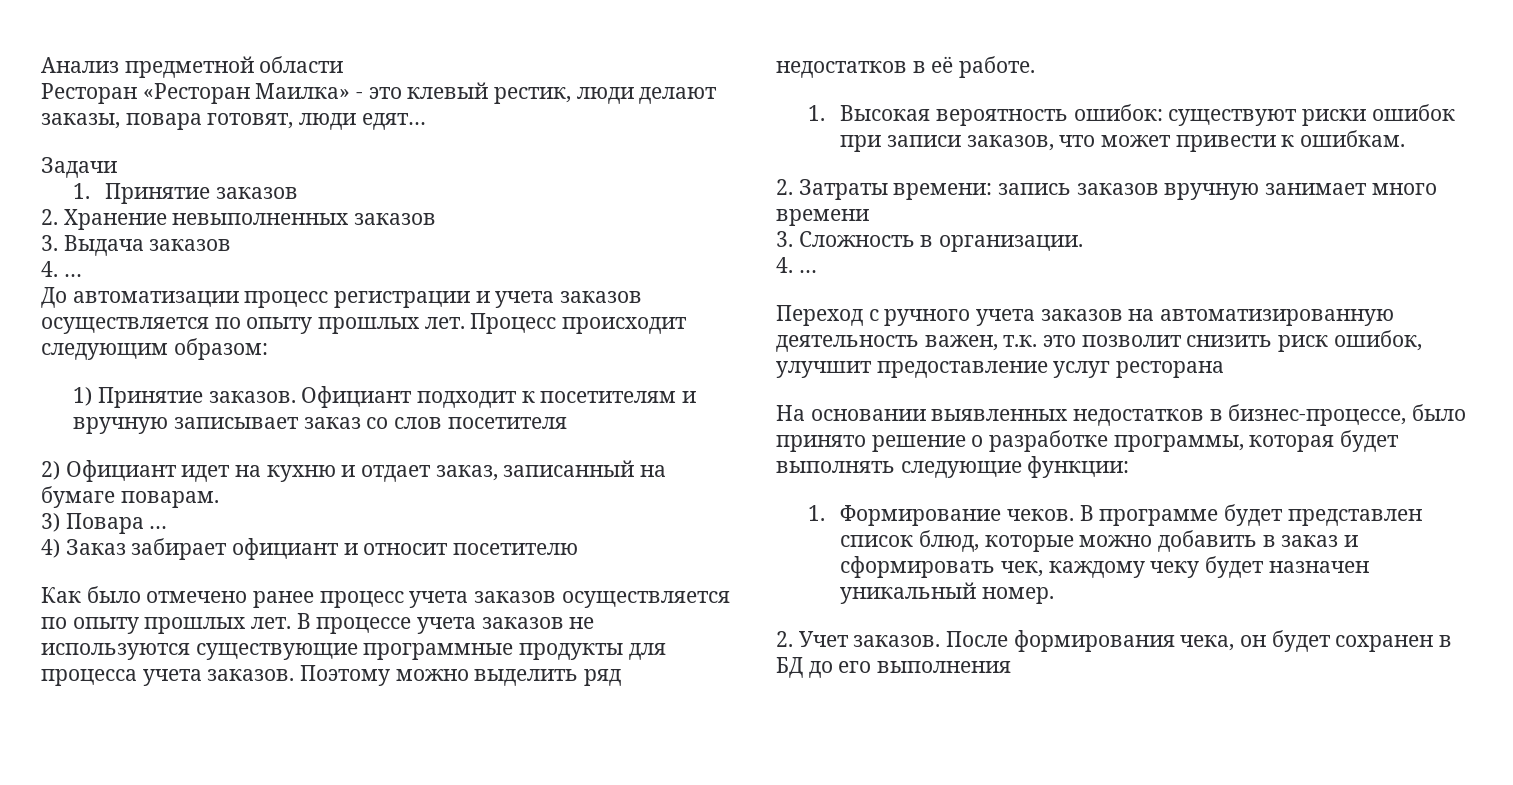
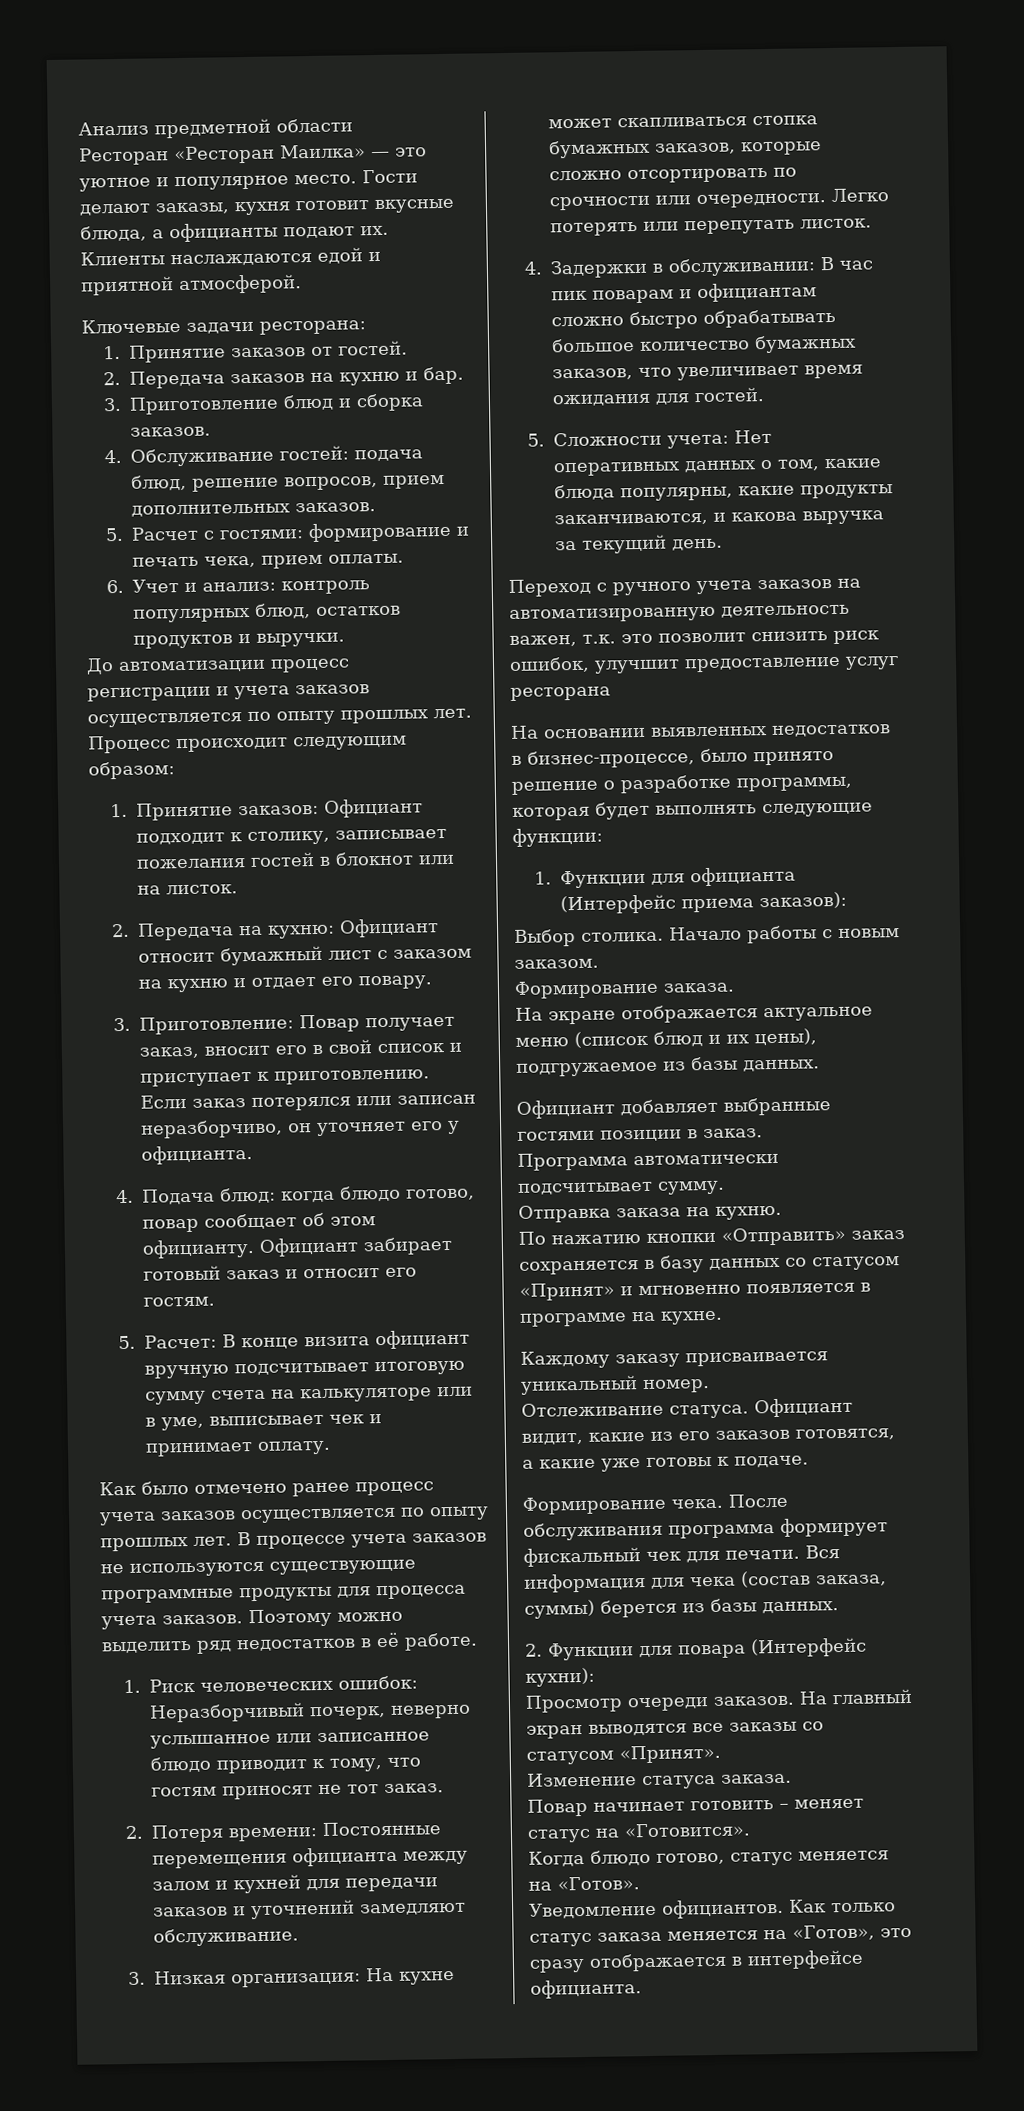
[356,82,718,104] [41,113,426,130] [41,157,117,178] - это клевый рестик, люди делают заказы, повара готовят, люди едят… // Задачи -> [371,147,427,158] [79,169,418,192] [79,198,455,216] [80,222,389,243] [80,247,381,267] [81,274,302,296] [81,319,366,335] — это уютное и популярное место. Гости делают заказы, кухня готовит вкусные блюда, а официанты подают их. Клиенты наслаждаются едой и приятной атмосферой. // Ключевые задачи ресторана:
[41,209,437,230] [41,235,232,256] [41,261,82,277] // 2. Хранение невыполненных заказов // 3. Выдача заказов // 4. … -> [311,340,409,357] [103,366,465,389] [103,393,425,415] [130,426,212,437] [104,445,424,467] [131,474,446,492] [131,502,377,517] [105,521,471,543] [132,553,405,569] [106,579,371,595] [133,603,402,623] [133,632,346,649] от гостей. // 2. Передача заказов на кухню и бар. // 3. Приготовление блюд и сборка заказов. // 4. Обслуживание гостей: подача блюд, решение вопросов, прием дополнительных заказов. // 5. Расчет с гостями: формирование и печать чека, прием оплаты. // 6. Учет и анализ: контроль популярных блюд, остатков продуктов и выручки.
[73,386,696,408] [73,417,567,434] [41,460,667,482] [41,486,219,508] [41,513,168,534] [41,538,579,560] 1) Принятие заказов. Официант подходит к посетителям и вручную записывает заказ со слов посетителя // 2) Официант идет на кухню и отдает заказ, записанный на бумаге поварам. // 3) Повара … // 4) Заказ забирает официант и относит посетителю -> [110,798,424,821] [136,828,448,846] [136,851,456,869] [137,884,239,895] [111,918,440,941] [138,945,473,966] [138,975,433,993] [113,1014,456,1035] [139,1039,463,1059] [140,1069,431,1087] [140,1094,477,1112] [140,1119,461,1139] [141,1144,254,1165] [116,1185,476,1205] [142,1212,377,1233] [142,1236,454,1259] [143,1265,418,1281] [143,1296,216,1307] [118,1329,471,1350] [144,1360,466,1379] [145,1386,474,1405] [145,1414,383,1431] [145,1440,332,1457] 1. Принятие заказов: Официант подходит к столику, записывает пожелания гостей в блокнот или на листок. // 2. Передача на кухню: Официант относит бумажный лист с заказом на кухню и отдает его повару. // 3. Приготовление: Повар получает заказ, вносит его в свой список и приступает к приготовлению. Если заказ потерялся или записан неразборчиво, он уточняет его у официанта. // 4. Подача блюд: когда блюдо готово, повар сообщает об этом официанту. Официант забирает готовый заказ и относит его гостям. // 5. Расчет: В конце визита официант вручную подсчитывает итоговую сумму счета на калькуляторе или в уме, выписывает чек и принимает оплату.
[840,104,1455,126] [840,130,1406,152] [776,179,1437,200] [776,209,869,226] [776,231,1084,252] [776,257,817,273] Высокая вероятность ошибок: существуют риски ошибок при записи заказов, что может привести к ошибкам. // 2. Затраты времени: запись заказов вручную занимает много времени // 3. Сложность в организации. // 4. … -> [149,1675,419,1693] [149,1702,472,1723] [150,1731,431,1749] [150,1756,422,1774] [151,1783,445,1800] [125,1821,442,1843] [152,1846,469,1869] [152,1874,439,1894] [153,1899,467,1920] [153,1927,300,1947] [128,1967,456,1988] [548,115,819,129] [548,139,823,159] [549,167,798,184] [549,188,890,211] [550,218,873,237] [524,256,874,279] [551,282,818,304] [551,308,837,330] [552,334,857,354] [552,364,864,381] [552,387,765,407] [527,429,773,449] [553,458,883,477] [554,484,894,502] [554,510,885,527] [555,534,724,554] Риск человеческих ошибок: Неразборчивый почерк, неверно услышанное или записанное блюдо приводит к тому, что гостям приносят не тот заказ. // 2. Потеря времени: Постоянные перемещения официанта между залом и кухней для передачи заказов и уточнений замедляют обслуживание. // 3. Низкая организация: На кухне может скапливаться стопка бумажных заказов, которые сложно отсортировать по срочности или очередности. Легко потерять или перепутать листок. // 4. Задержки в обслуживании: В час пик поварам и официантам сложно быстро обрабатывать большое количество бумажных заказов, что увеличивает время ожидания для гостей. // 5. Сложности учета: Нет оперативных данных о том, какие блюда популярны, какие продукты заканчиваются, и какова выручка за текущий день.
[840,504,1422,526] [840,530,1359,552] [840,556,1369,578] [840,582,1055,604] [776,630,1453,652] [776,657,1012,678] Формирование чеков. В программе будет представлен список блюд, которые можно добавить в заказ и сформировать чек, каждому чеку будет назначен уникальный номер. // 2. Учет заказов. После формирования чека, он будет сохранен в БД до его выполнения -> [560,866,797,889] [560,891,848,915] [514,925,900,947] [514,958,599,969] [514,979,735,999] [515,1004,873,1025] [515,1028,817,1049] [516,1056,820,1077] [516,1097,831,1119] [517,1128,763,1142] [517,1152,779,1171] [517,1180,725,1195] [518,1204,782,1223] [518,1226,905,1246] [519,1255,900,1275] [519,1282,871,1301] [519,1310,723,1327] [520,1350,828,1369] [520,1375,710,1395] [521,1397,853,1419] [521,1428,895,1445] [522,1455,809,1472] [522,1493,788,1515] [523,1517,888,1541] [523,1545,840,1567] [523,1570,887,1593] [524,1598,839,1619] [525,1637,867,1661] [525,1667,595,1687] [525,1688,912,1713] [526,1721,824,1739] [526,1744,721,1765] [527,1772,792,1790] [527,1798,864,1817] [527,1822,751,1843] [528,1849,889,1867] [528,1876,640,1891] [529,1898,896,1919] [529,1924,912,1947] [529,1949,864,1973] [530,1979,642,1999] Функции для официанта (Интерфейс приема заказов): // Выбор столика. Начало работы с новым заказом. // Формирование заказа. // На экране отображается актуальное меню (список блюд и их цены), подгружаемое из базы данных. // Официант добавляет выбранные гостями позиции в заказ. // Программа автоматически подсчитывает сумму. // Отправка заказа на кухню. // По нажатию кнопки «Отправить» заказ сохраняется в базу данных со статусом «Принят» и мгновенно появляется в программе на кухне. // Каждому заказу присваивается уникальный номер. // Отслеживание статуса. Официант видит, какие из его заказов готовятся, а какие уже готовы к подаче. // Формирование чека. После обслуживания программа формирует фискальный чек для печати. Вся информация для чека (состав заказа, суммы) берется из базы данных. // 2. Функции для повара (Интерфейс кухни): // Просмотр очереди заказов. На главный экран выводятся все заказы со статусом «Принят». // Изменение статуса заказа. // Повар начинает готовить – меняет статус на «Готовится». // Когда блюдо готово, статус меняется на «Готов». // Уведомление официантов. Как только статус заказа меняется на «Готов», это сразу отображается в интерфейсе официанта.

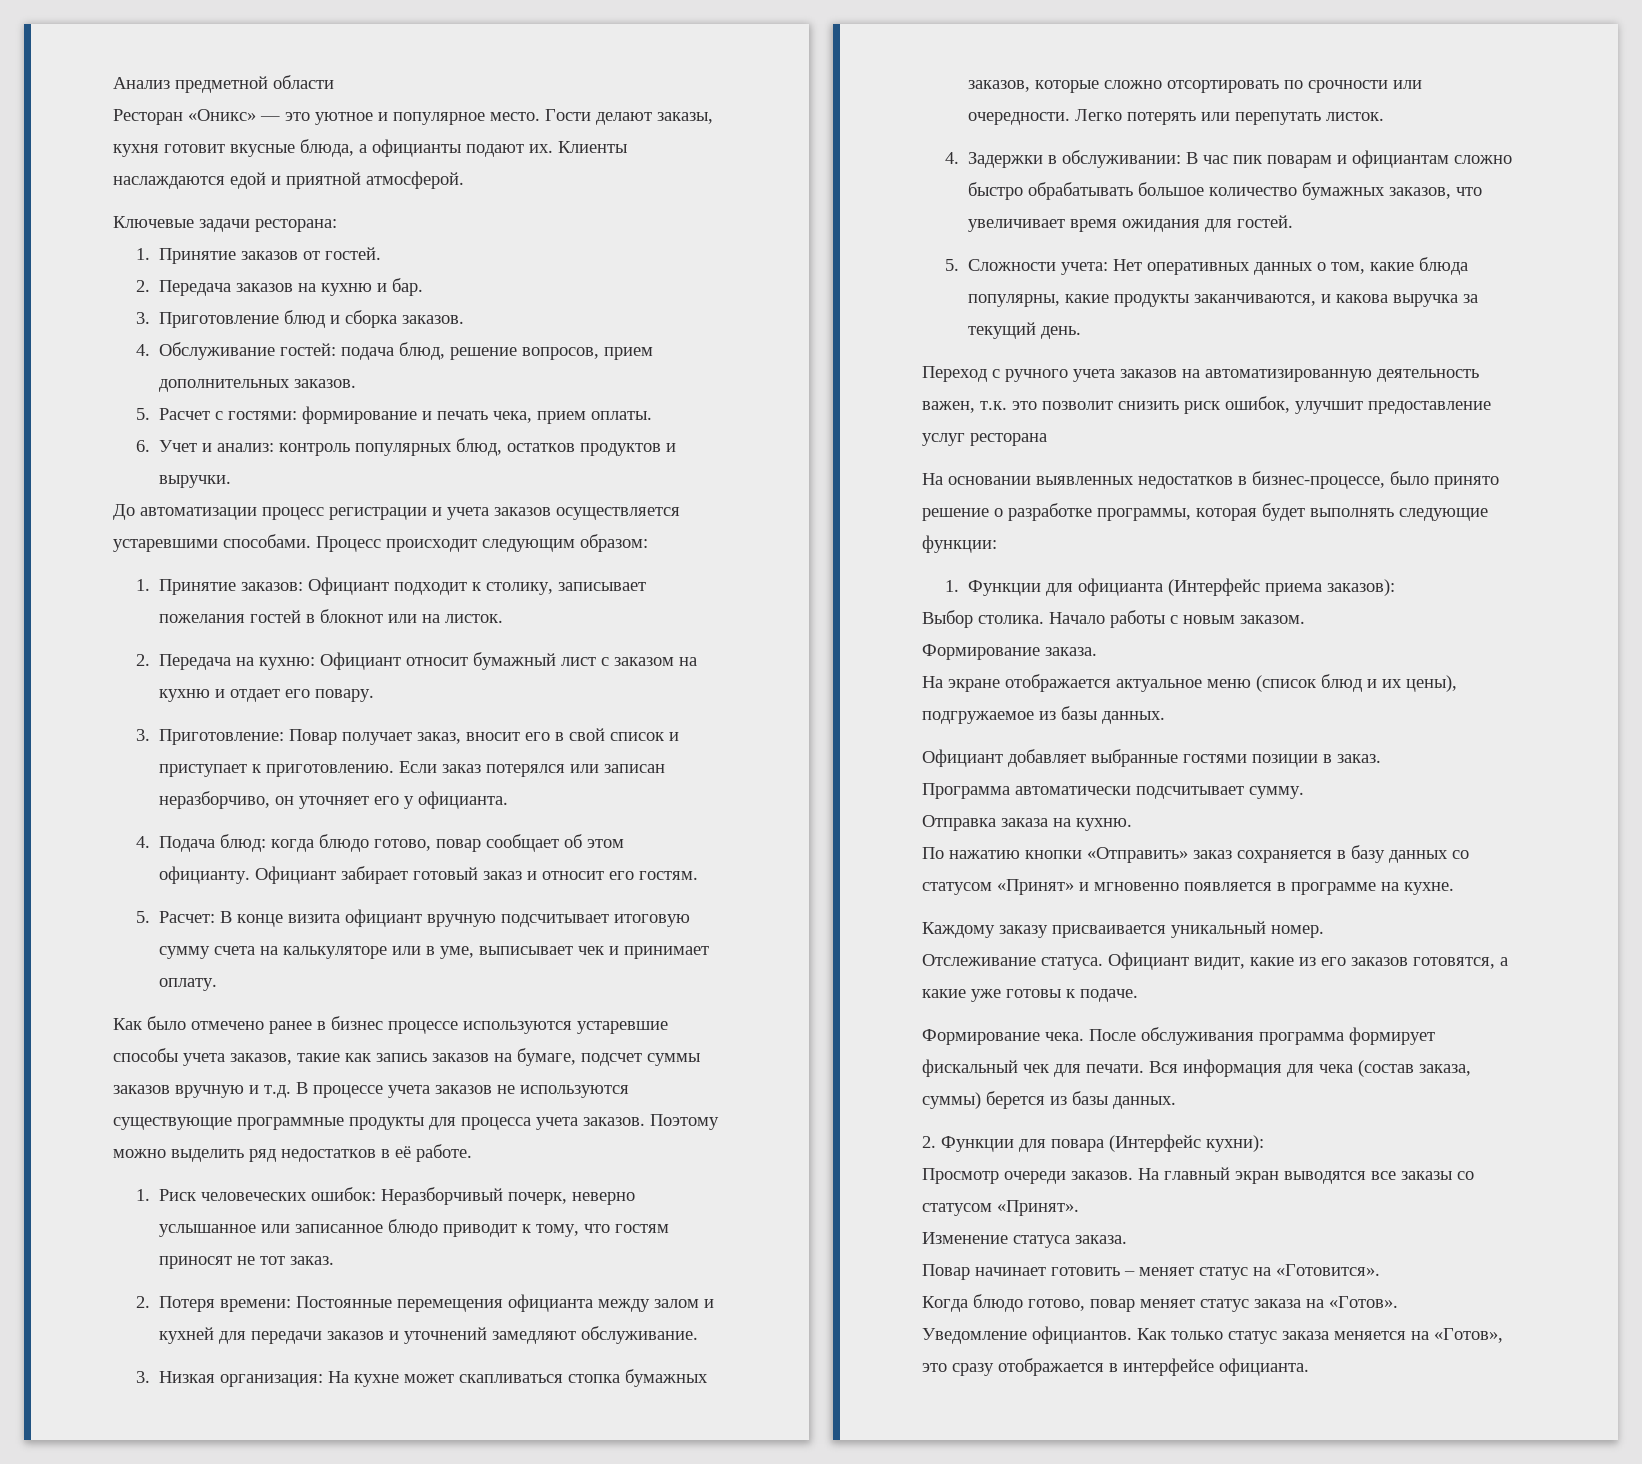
[174,144,366,165] «Ресторан Маилка» -> [188,109,256,121] «Оникс»
[247,708,472,725] по опыту прошлых лет. -> [113,534,311,552] устаревшими способами.
[355,1481,434,1496] [99,1506,489,1526] [100,1536,232,1552] процесс учета заказов осуществляется по опыту прошлых лет. -> [317,1016,668,1034] [113,1048,700,1066] [113,1085,291,1098] в бизнес процессе используются устаревшие способы учета заказов, такие как запись заказов на бумаге, подсчет суммы заказов вручную и т.д.
[730,1850,889,1866] статус меняется -> [1090,1299,1301,1312] повар меняет статус заказа

